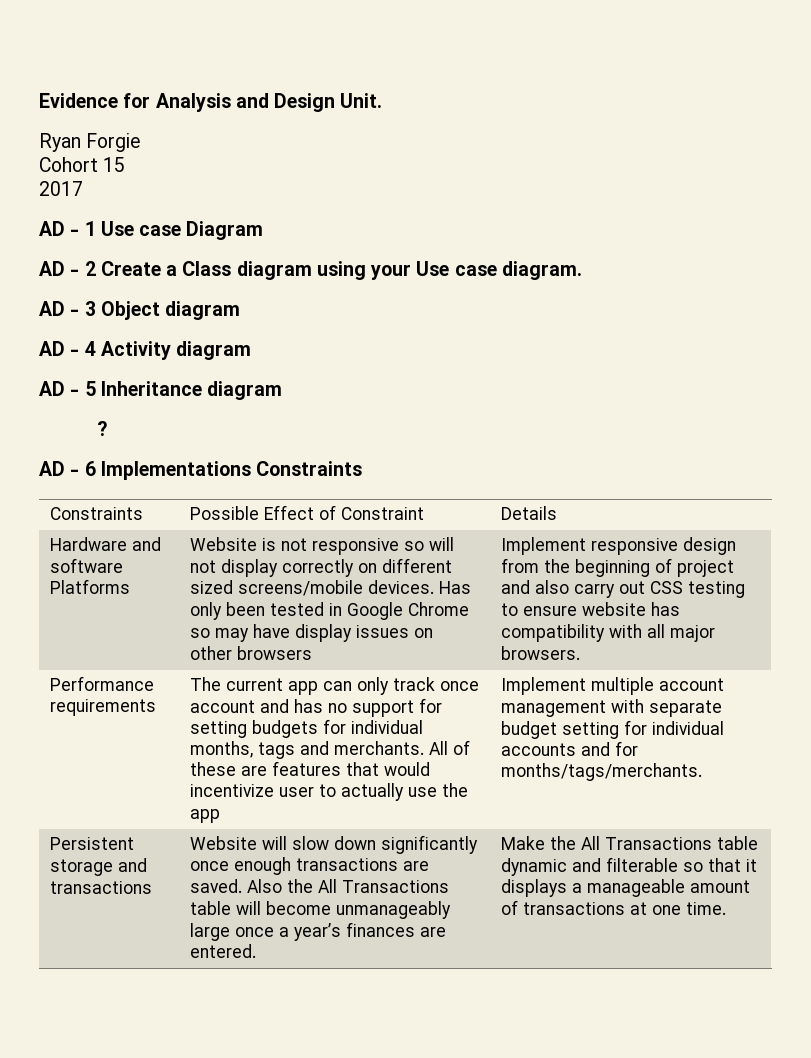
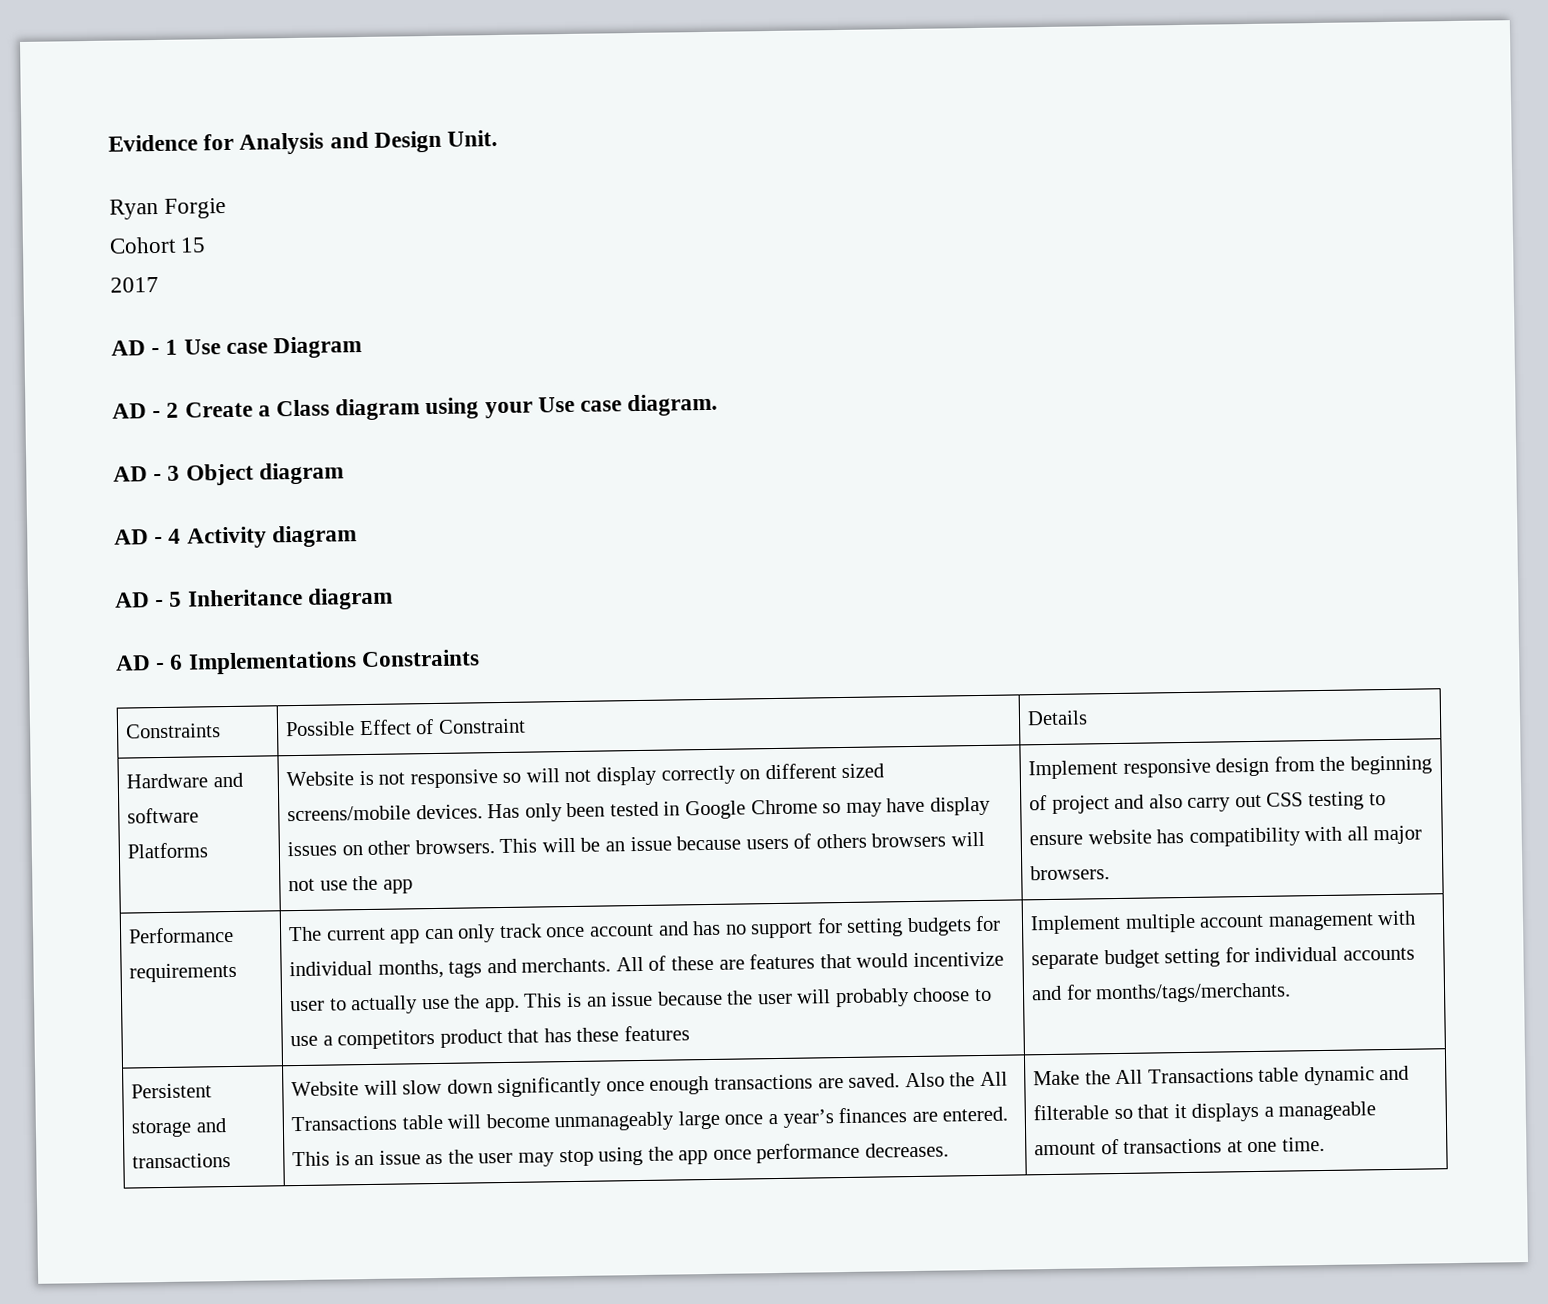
[97,421,108,436] // ? -> (393, 598) none
[237,646,313,660] browsers -> [414,831,985,855] [288,875,413,894] browsers. This will be an issue because users of others browsers will not use the app
[190,809,221,823] app -> [484,987,992,1013] [290,1025,690,1050] app. This is an issue because the user will probably choose to use a competitors product that has these features
(257, 951) none -> [292,1142,949,1167] This is an issue as the user may stop using the app once performance decreases.

